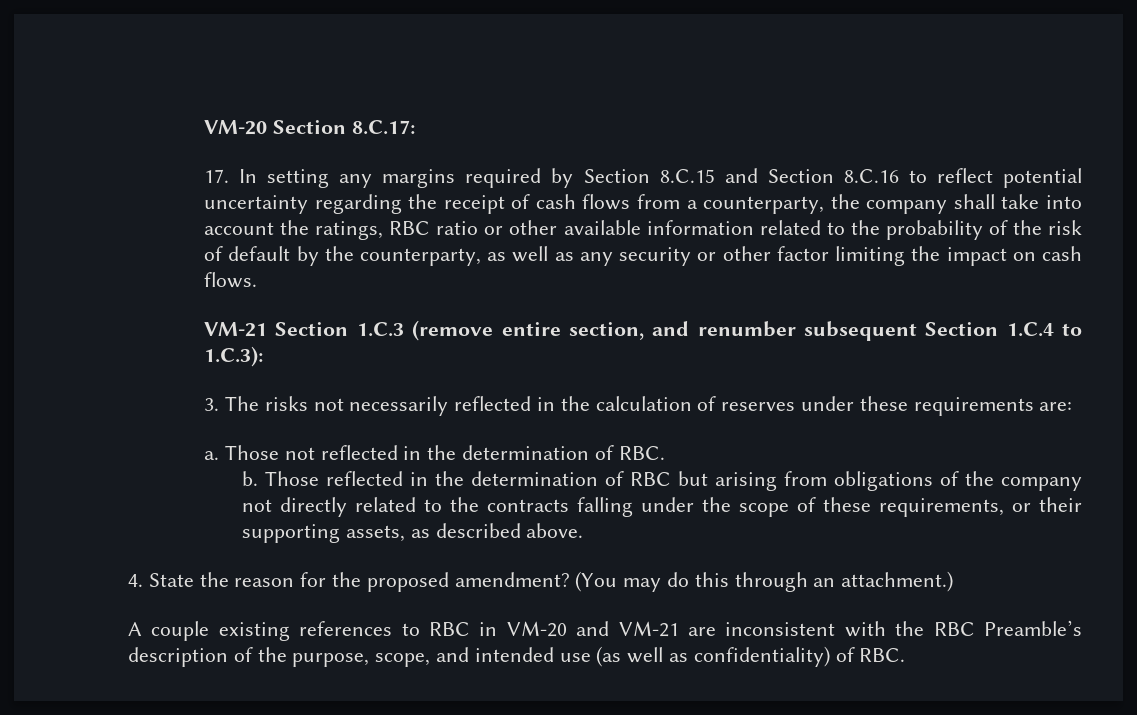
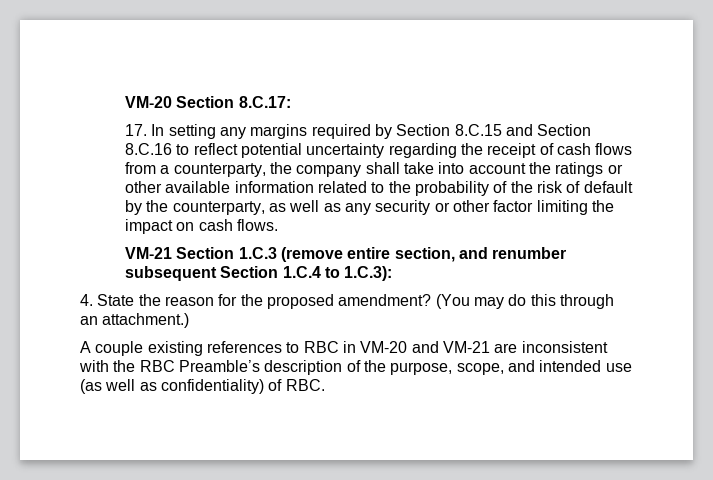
[315,221,479,240] ratings, RBC ratio -> [555,162,604,177] ratings
[204,396,1073,416] [204,445,665,460] [242,471,1083,491] [242,497,1083,517] [242,523,584,543] // 3. The risks not necessarily reflected in the calculation of reserves under these requirements are: // a. Those not reflected in the determination of RBC. // b. Those reflected in the determination of RBC but arising from obligations of the company not directly related to the contracts falling under the scope of these requirements, or their supporting assets, as described above. -> (393, 273) none

